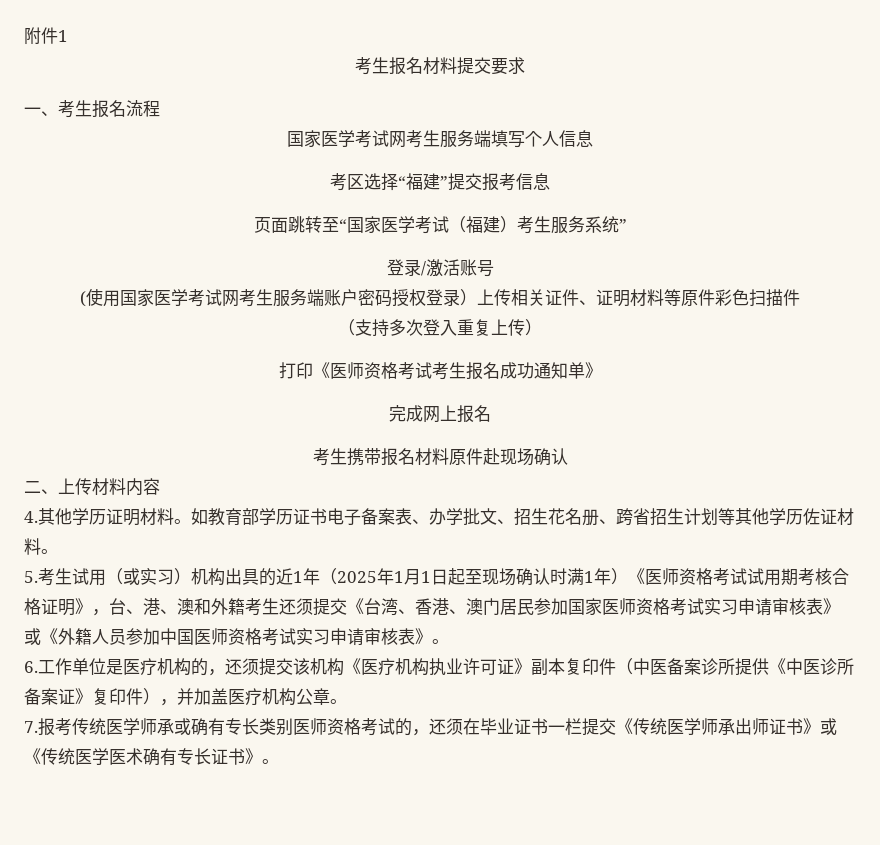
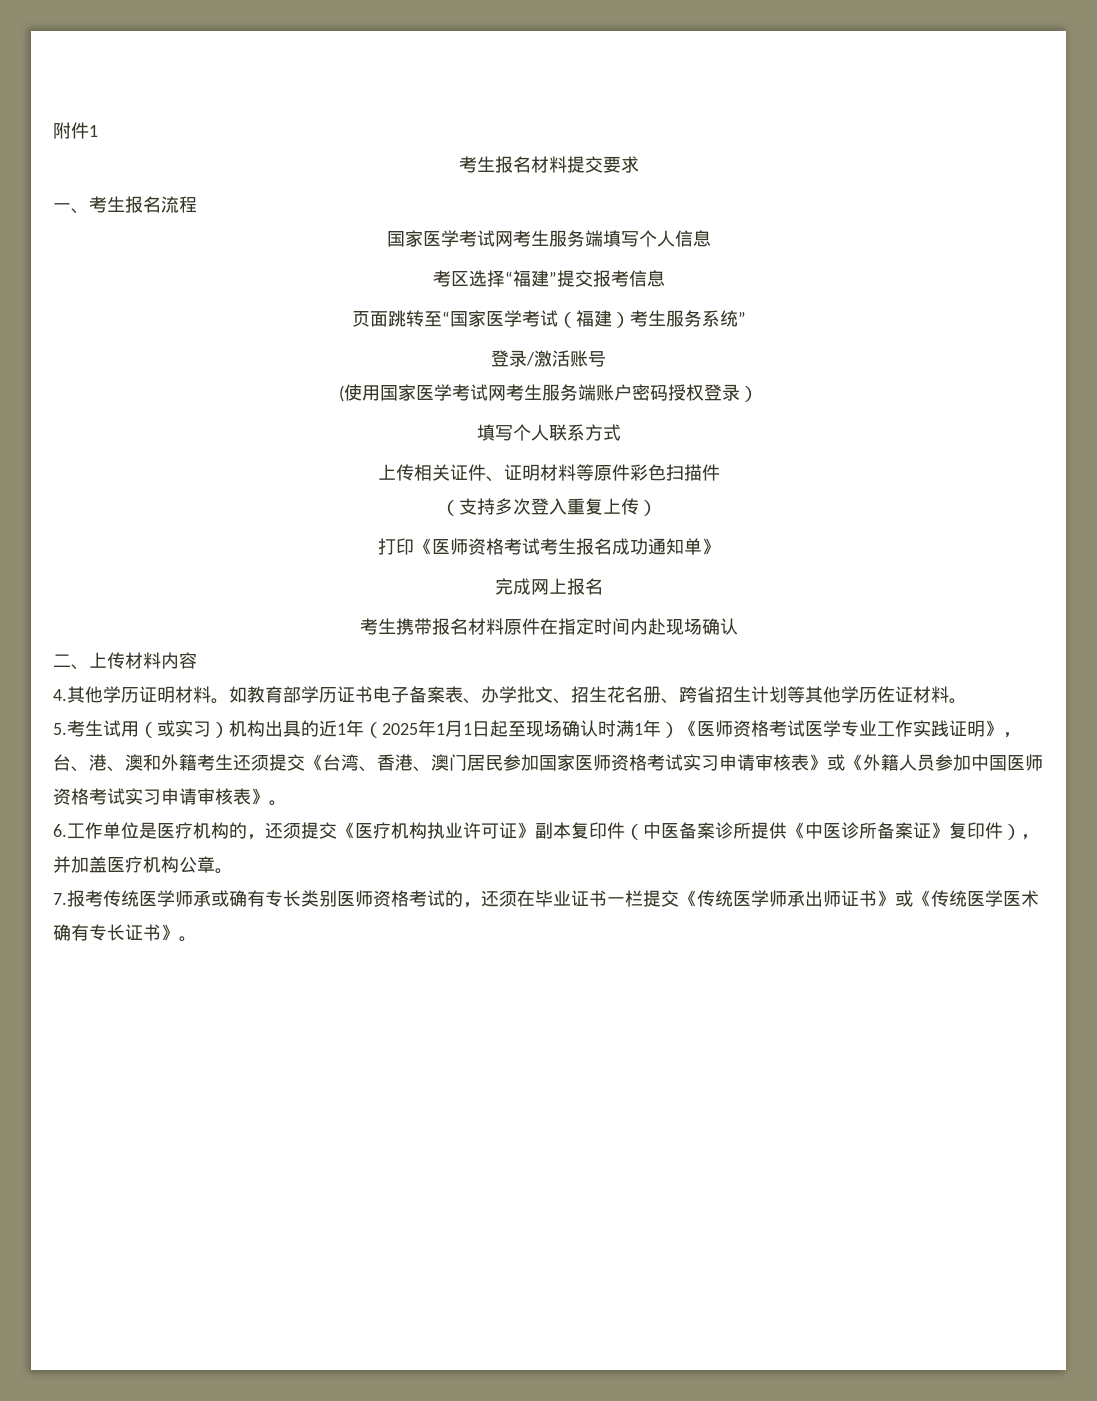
(477, 297) none -> [476,424,621,441] // 填写个人联系方式 //
(483, 456) none -> [539,618,648,635] 在指定时间内
[747,568,849,586] [24,598,41,615] 试用期考核合格 -> [805,720,949,737] 医学专业工作实践
[293,658,344,676] 该机构 -> (337, 830) none

